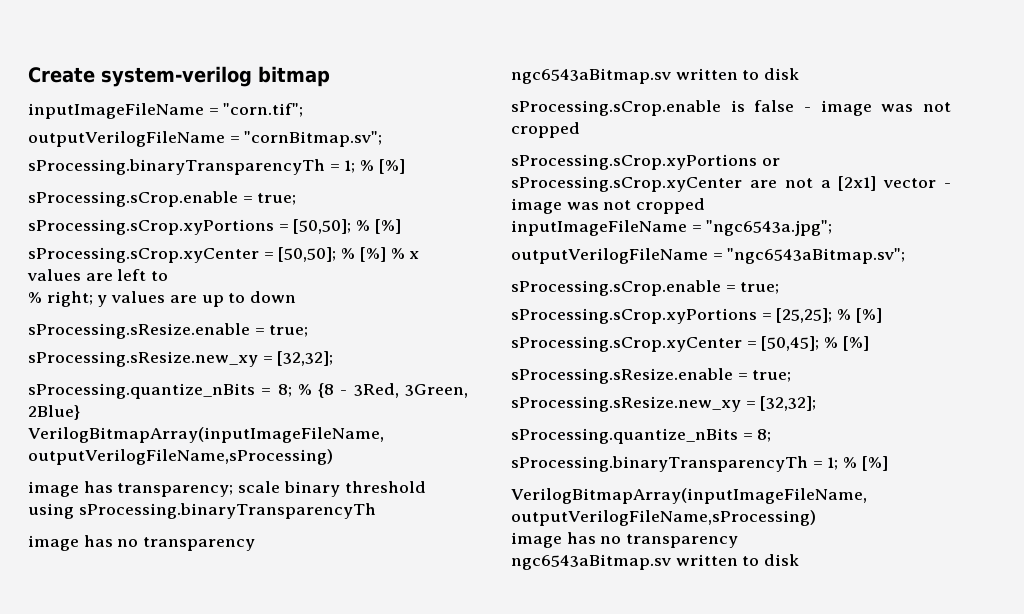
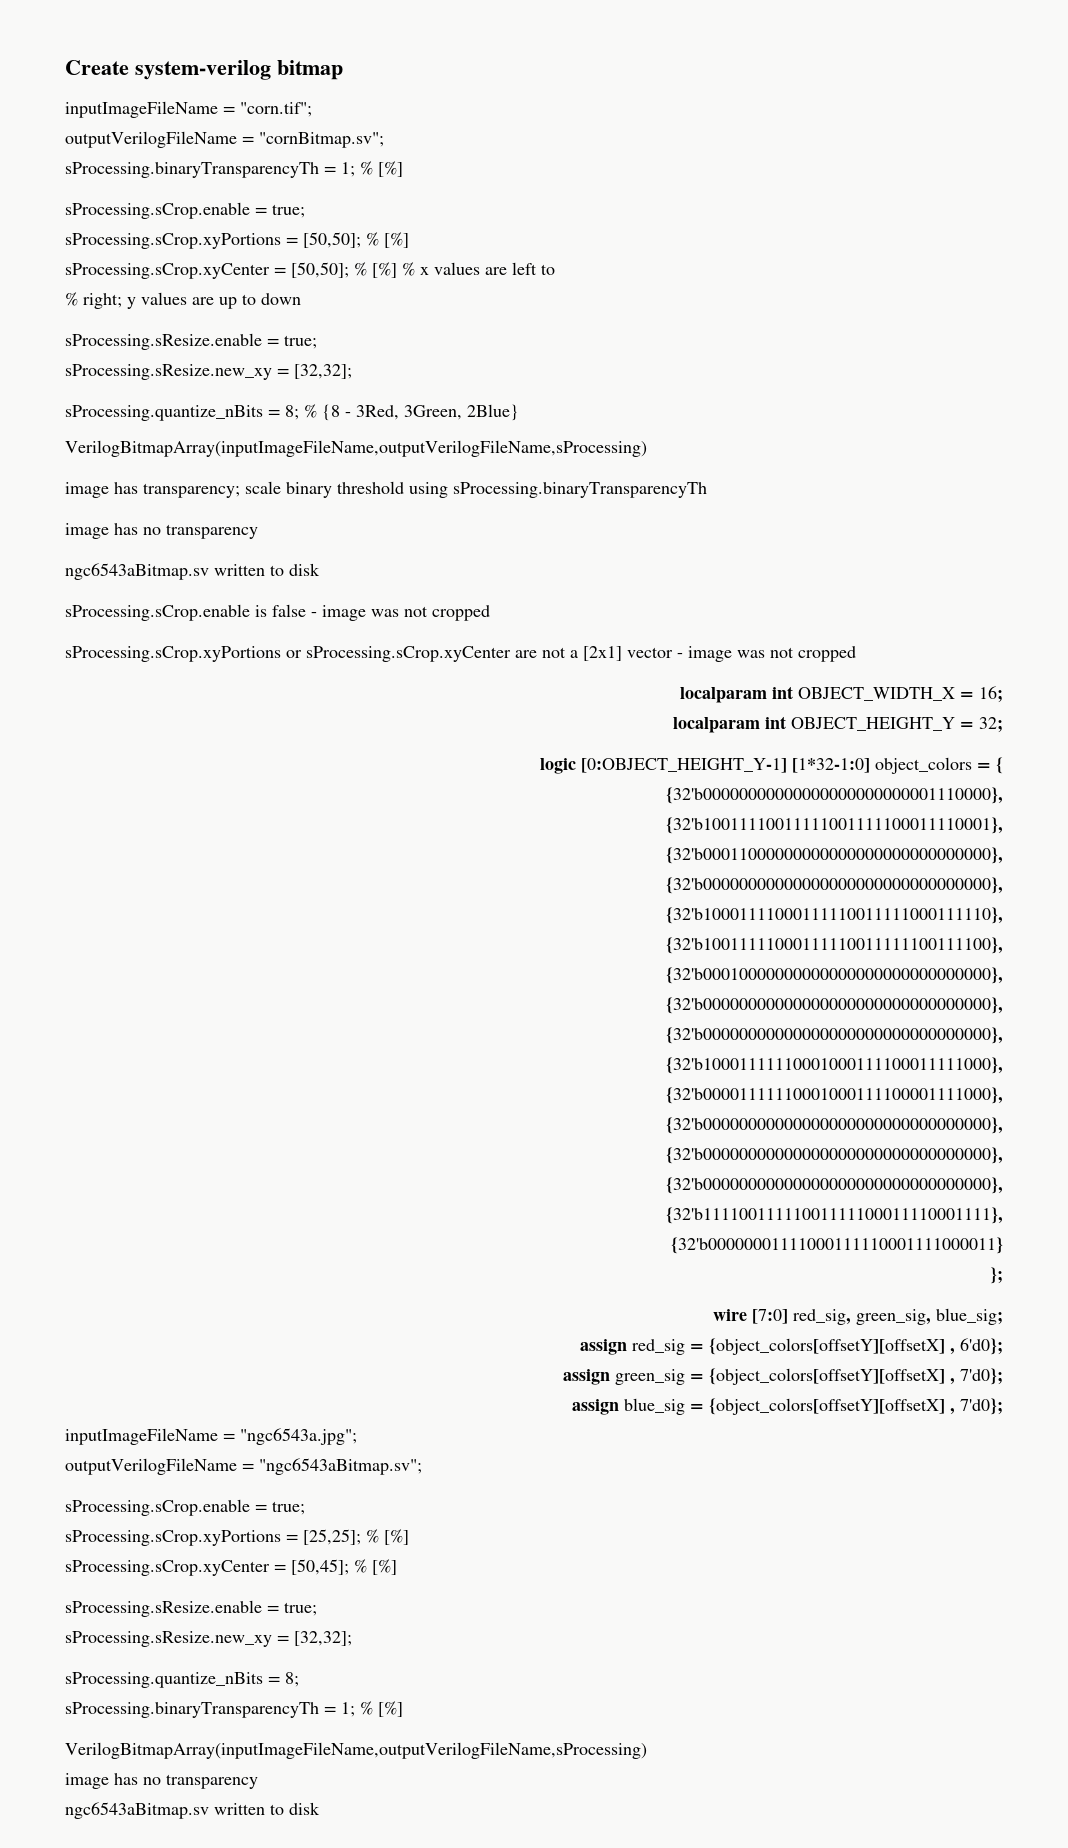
(706, 206) none -> [680,686,1003,703] [673,716,1003,733] [540,757,1003,774] [666,787,1003,804] [666,817,1003,834] [666,847,1003,864] [666,877,1003,894] [666,907,1003,924] [666,937,1003,954] [666,967,1003,984] [666,997,1003,1014] [666,1027,1003,1044] [666,1057,1003,1074] [666,1087,1003,1104] [666,1117,1003,1134] [666,1147,1003,1164] [666,1177,1003,1194] [666,1207,1003,1224] [671,1237,1003,1254] [990,1267,1003,1284] [713,1308,1003,1325] [580,1338,1003,1355] [563,1368,1003,1385] [572,1398,1003,1415] // localparam int OBJECT_WIDTH_X = 16; // localparam int OBJECT_HEIGHT_Y = 32; // logic [0:OBJECT_HEIGHT_Y-1] [1*32-1:0] object_colors = { // {32'b00000000000000000000000001110000}, // {32'b10011110011111001111100011110001}, // {32'b00011000000000000000000000000000}, // {32'b00000000000000000000000000000000}, // {32'b10001111000111110011111000111110}, // {32'b10011111000111110011111100111100}, // {32'b00010000000000000000000000000000}, // {32'b00000000000000000000000000000000}, // {32'b00000000000000000000000000000000}, // {32'b10001111110001000111100011111000}, // {32'b00001111110001000111100001111000}, // {32'b00000000000000000000000000000000}, // {32'b00000000000000000000000000000000}, // {32'b00000000000000000000000000000000}, // {32'b11110011111001111100011110001111}, // {32'b00000001111000111110001111000011} // }; // wire [7:0] red_sig, green_sig, blue_sig; // assign red_sig = {object_colors[offsetY][offsetX] , 6'd0}; // assign green_sig = {object_colors[offsetY][offsetX] , 7'd0}; // assign blue_sig = {object_colors[offsetY][offsetX] , 7'd0};

